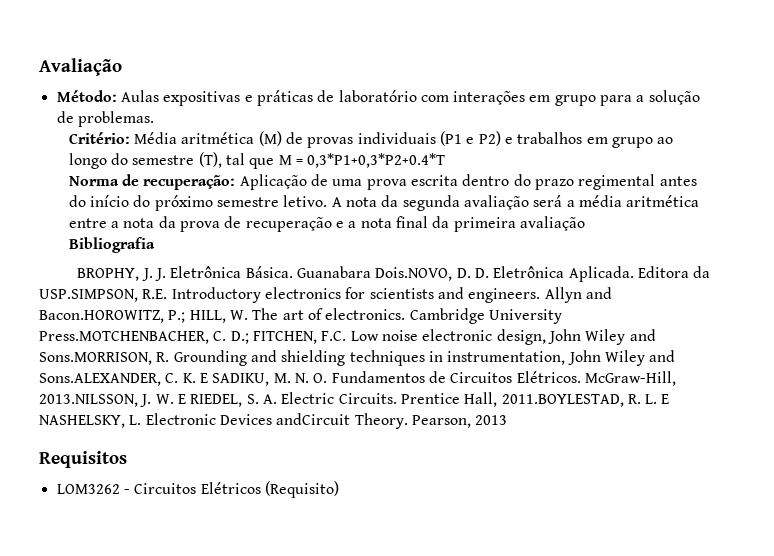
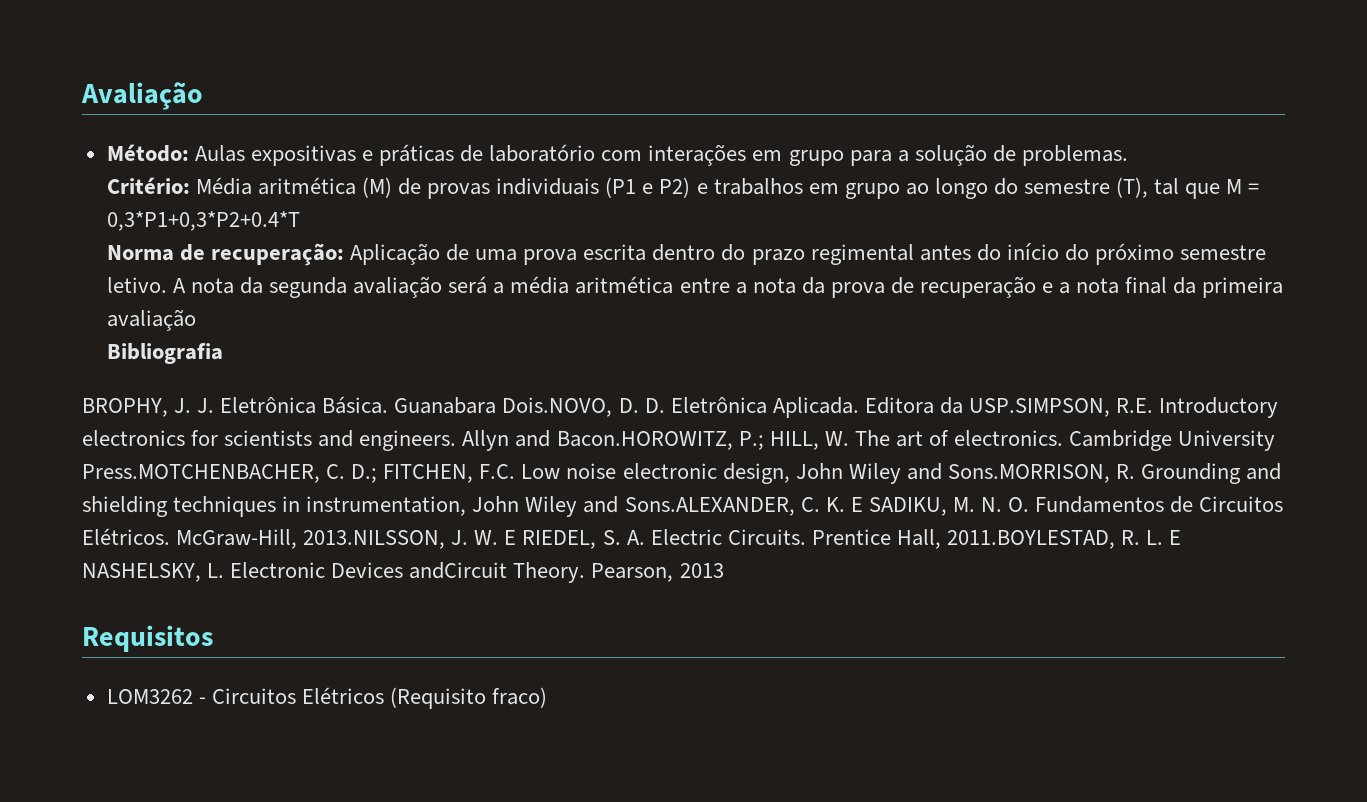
[264,481,339,498] (Requisito) -> [390,687,548,709] (Requisito fraco)

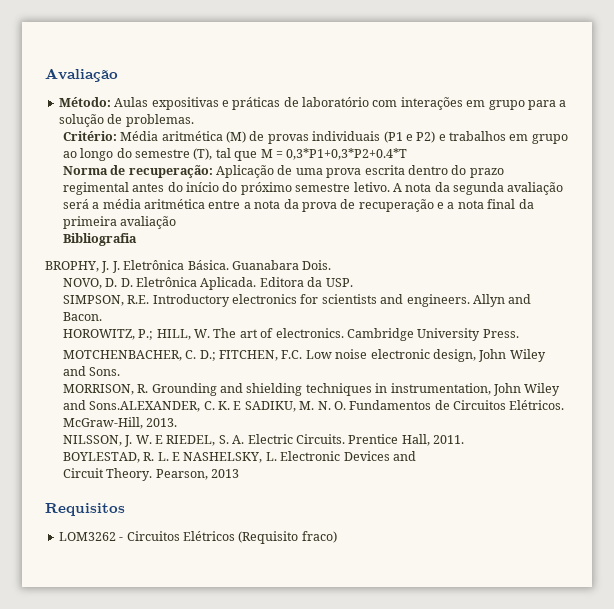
[502,397,613,417] Dois.NOVO, -> [302,260,332,270] [62,278,102,289] Dois. // NOVO,
[968,398,1110,417] USP.SIMPSON, -> [325,278,353,287] [62,295,124,306] USP. // SIMPSON,
[556,431,733,450] Bacon.HOROWITZ, -> [62,312,102,321] [62,329,135,340] Bacon. // HOROWITZ,
[82,464,320,483] Press.MOTCHENBACHER, -> [482,329,519,338] [62,350,182,361] Press. // MOTCHENBACHER,
[947,464,1110,483] Sons.MORRISON, -> [89,367,121,376] [62,384,134,395] Sons. // MORRISON,
[303,530,446,549] 2013.NILSSON, -> [146,418,178,427] [62,435,122,446] 2013. // NILSSON,
[946,530,1115,549] 2011.BOYLESTAD, -> [433,435,465,444] [62,452,140,463] 2011. // BOYLESTAD,
[409,562,508,579] andCircuit -> [392,451,416,461] [62,468,104,478] and // Circuit

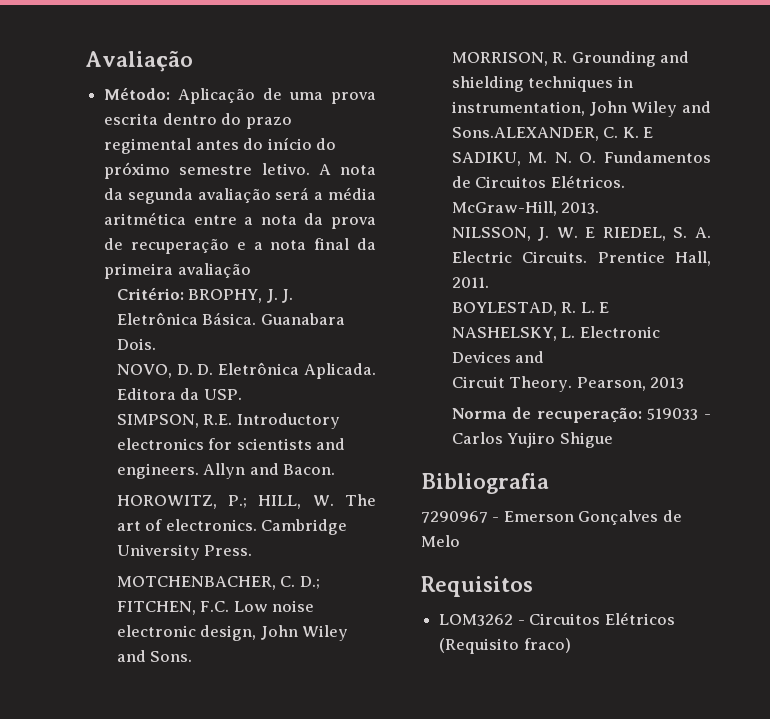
[114,97,567,110] [58,114,194,127] [62,131,568,144] [62,148,408,161] [62,165,213,178] Aulas expositivas e práticas de laboratório com interações em grupo para a solução de problemas. // Critério: Média aritmética (M) de provas individuais (P1 e P2) e trabalhos em grupo ao longo do semestre (T), tal que M = 0,3*P1+0,3*P2+0.4*T // Norma de recuperação: -> (171, 93) none
[62,233,137,246] Bibliografia // -> [116,287,184,300] Critério:
(240, 473) none -> [451,407,711,423] [451,432,613,448] [421,473,549,494] [421,510,682,525] [421,535,460,547] // Norma de recuperação: 519033 - Carlos Yujiro Shigue // Bibliografia // 7290967 - Emerson Gonçalves de Melo

